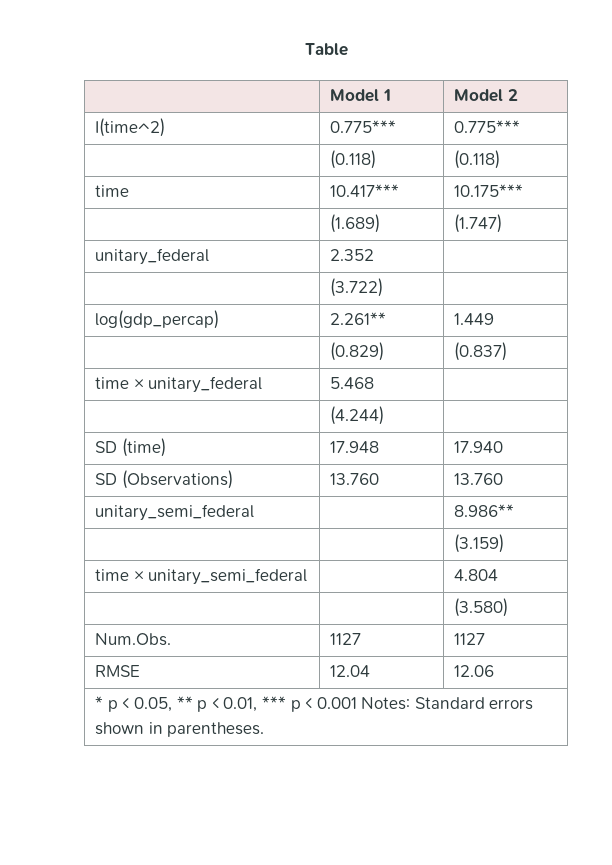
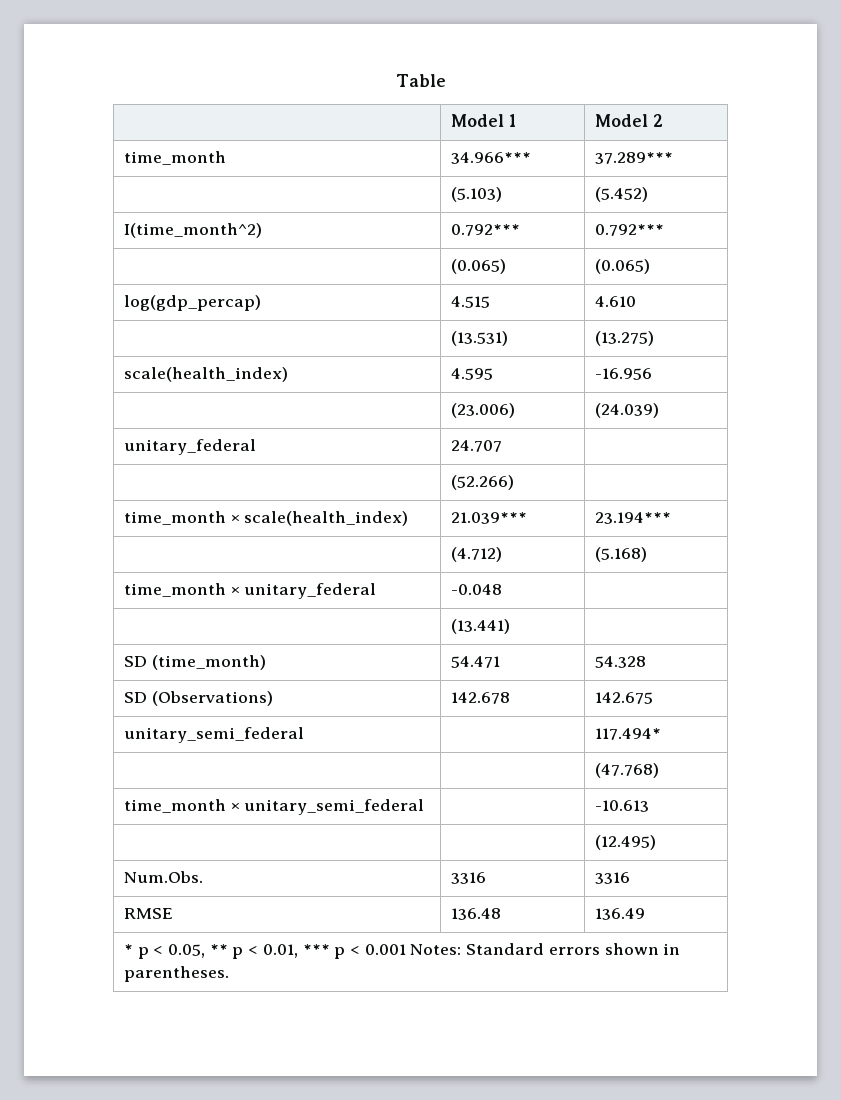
[95,118,166,137] [330,120,397,133] [454,120,521,133] [330,150,377,169] [454,150,501,169] [95,185,130,197] [330,184,400,197] [454,184,524,197] [330,214,381,233] [454,214,503,233] [95,248,210,265] [330,249,375,261] [330,278,384,297] [95,310,220,329] [330,312,387,325] [454,313,495,325] [330,342,385,361] [454,342,508,361] [95,377,130,389] I(time^2) | 0.775*** | 0.775*** // | (0.118) | (0.118) // time | 10.417*** | 10.175*** // | (1.689) | (1.747) // unitary_federal | 2.352 | // | (3.722) | // log(gdp_percap) | 2.261** | 1.449 // | (0.829) | (0.837) // time -> [123,151,226,165] [450,152,531,164] [594,152,673,164] [450,187,502,202] [594,187,648,202] [123,223,262,238] [450,224,520,236] [594,224,664,236] [450,259,506,274] [594,259,650,274] [123,295,261,311] [450,296,490,308] [594,296,636,307] [450,331,508,346] [594,331,654,346] [123,367,288,382] [450,368,493,380] [594,368,652,380] [450,403,515,418] [594,403,659,418] [123,439,256,455] [450,440,502,452] [450,475,514,490] [123,511,409,526] [450,512,527,524] [594,512,671,524] [450,547,502,562] [594,547,647,562] [123,583,226,597] time_month | 34.966*** | 37.289*** // | (5.103) | (5.452) // I(time_month^2) | 0.792*** | 0.792*** // | (0.065) | (0.065) // log(gdp_percap) | 4.515 | 4.610 // | (13.531) | (13.275) // scale(health_index) | 4.595 | -16.956 // | (23.006) | (24.039) // unitary_federal | 24.707 | // | (52.266) | // time_month × scale(health_index) | 21.039*** | 23.194*** // | (4.712) | (5.168) // time_month
[330,377,375,389] [330,406,385,425] [95,438,166,457] [330,441,380,453] [454,441,504,453] 5.468 | // | (4.244) | // SD (time) | 17.948 | 17.940 -> [450,584,502,595] [450,619,510,634] [123,655,266,670] [450,656,500,668] [594,656,646,668] -0.048 | // | (13.441) | // SD (time_month) | 54.471 | 54.328
[330,473,380,485] [454,473,504,485] [95,504,255,521] [454,504,515,517] [454,534,505,553] [95,569,130,581] 13.760 | 13.760 // unitary_semi_federal | | 8.986** // | | (3.159) // time -> [450,692,510,704] [594,692,653,704] [123,727,304,743] [594,728,661,740] [594,763,659,778] [123,799,226,813] 142.678 | 142.675 // unitary_semi_federal | | 117.494* // | | (47.768) // time_month
[454,569,499,581] [454,598,509,617] 4.804 // | | (3.580) -> [594,800,649,812] [594,835,656,850] -10.613 // | | (12.495)
[330,633,362,645] [454,633,486,645] 1127 | 1127 -> [450,872,486,884] [594,872,630,884] 3316 | 3316
[330,665,371,677] [454,665,495,677] 12.04 | 12.06 -> [450,908,501,920] [594,908,645,920] 136.48 | 136.49

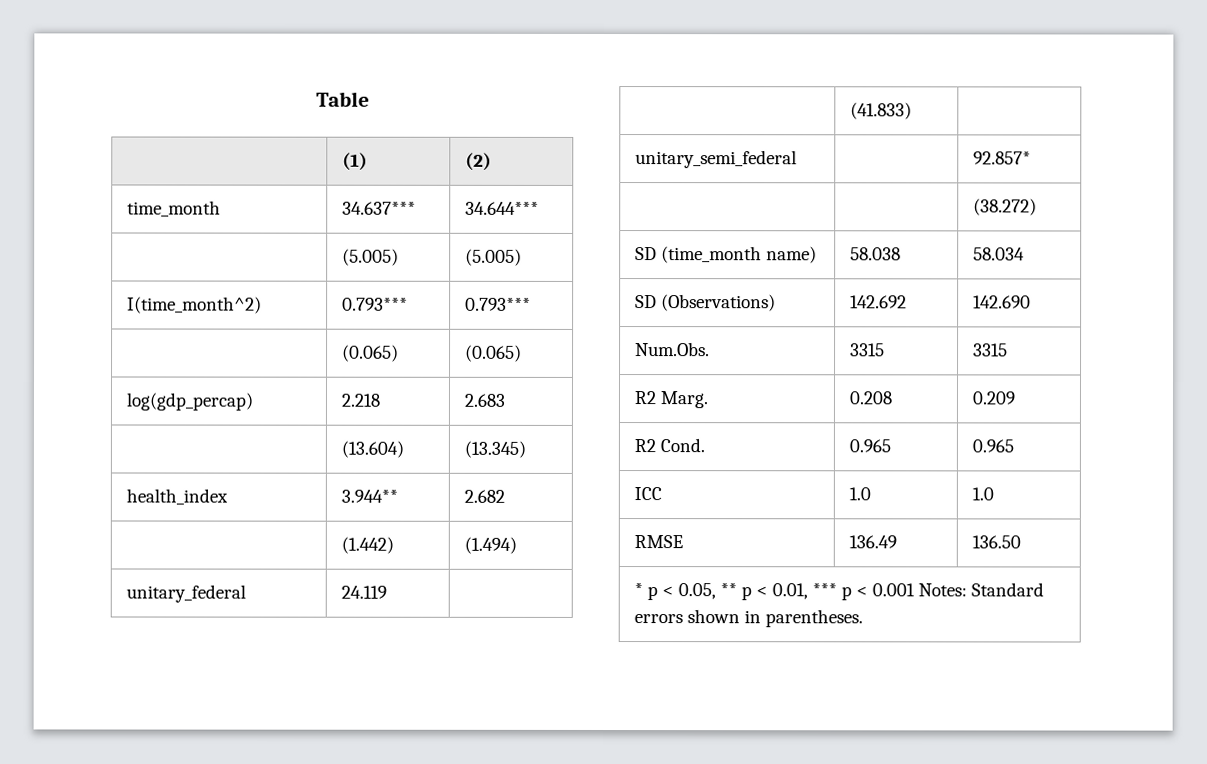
[450,114,516,127] [594,114,663,127] [123,151,226,165] [450,152,531,164] [594,152,673,164] [450,187,502,202] [594,187,648,202] Model 1 | Model 2 // time_month | 34.966*** | 37.289*** // | (5.103) | (5.452) -> [341,152,368,171] [464,152,492,171] [126,200,221,217] [341,201,416,215] [464,201,539,215] [341,248,399,266] [464,248,522,266] (1) | (2) // time_month | 34.637*** | 34.644*** // | (5.005) | (5.005)
[450,224,520,236] [594,224,664,236] 0.792*** | 0.792*** -> [341,297,408,311] [464,297,531,311] 0.793*** | 0.793***
[450,296,490,308] [594,296,636,307] [450,331,508,346] [594,331,654,346] [123,367,288,382] [450,368,493,380] [594,368,652,380] [450,403,515,418] [594,403,659,418] [123,439,256,455] [450,440,502,452] [450,475,514,490] [123,511,409,526] [450,512,527,524] [594,512,671,524] [450,547,502,562] [594,547,647,562] [123,583,377,599] [450,584,502,595] [450,619,510,634] [123,655,266,670] [450,656,500,668] [594,656,646,668] [123,691,273,706] [450,692,510,704] [594,692,653,704] [123,727,304,743] [594,728,661,740] [594,763,659,778] [123,799,425,815] [594,800,649,812] [594,835,656,850] [123,871,203,883] [450,872,486,884] [594,872,630,884] 4.515 | 4.610 // | (13.531) | (13.275) // scale(health_index) | 4.595 | -16.956 // | (23.006) | (24.039) // unitary_federal | 24.707 | // | (52.266) | // time_month × scale(health_index) | 21.039*** | 23.194*** // | (4.712) | (5.168) // time_month × unitary_federal | -0.048 | // | (13.441) | // SD (time_month) | 54.471 | 54.328 // SD (Observations) | 142.678 | 142.675 // unitary_semi_federal | | 117.494* // | | (47.768) // time_month × unitary_semi_federal | | -10.613 // | | (12.495) // Num.Obs. | 3316 | 3316 -> [340,393,380,407] [463,393,505,407] [340,440,404,458] [463,440,526,458] [125,488,228,505] [340,489,398,503] [463,489,505,503] [340,536,394,554] [463,536,517,554] [125,584,246,603] [340,585,387,599] [849,102,912,120] [634,150,797,169] [972,151,1031,165] [972,198,1037,216] [634,246,817,264] [849,247,901,261] [972,247,1025,261] [634,294,776,312] [849,295,907,309] [972,295,1031,309] [634,342,710,357] [849,343,885,357] [972,343,1008,357] [633,391,708,409] [848,391,892,405] [971,391,1015,405] [633,438,705,453] [848,439,891,453] [971,439,1014,453] [633,487,662,501] [848,487,871,501] [971,487,994,501] 2.218 | 2.683 // | (13.604) | (13.345) // health_index | 3.944** | 2.682 // | (1.442) | (1.494) // unitary_federal | 24.119 | // | (41.833) | // unitary_semi_federal | | 92.857* // | | (38.272) // SD (time_month name) | 58.038 | 58.034 // SD (Observations) | 142.692 | 142.690 // Num.Obs. | 3315 | 3315 // R2 Marg. | 0.208 | 0.209 // R2 Cond. | 0.965 | 0.965 // ICC | 1.0 | 1.0
[450,908,501,920] [594,908,645,920] 136.48 | 136.49 -> [848,535,897,549] [971,535,1021,549] 136.49 | 136.50

